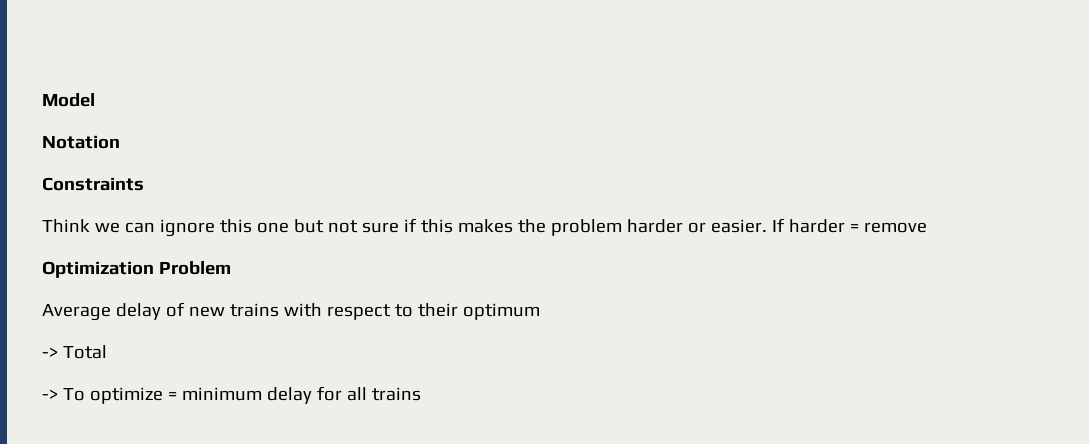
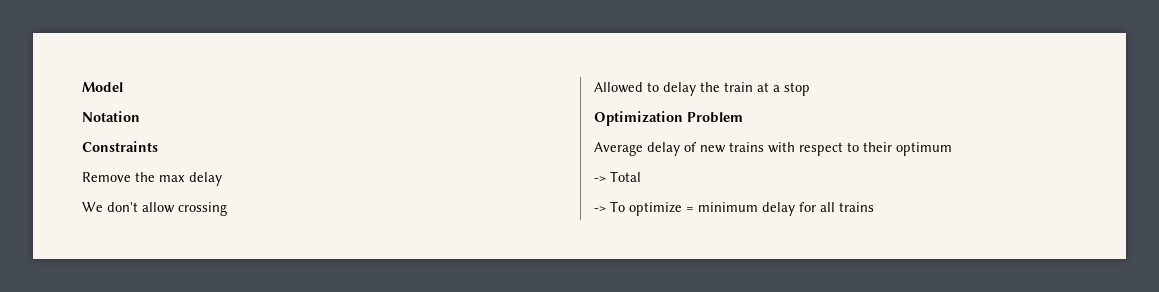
[42,218,927,237] Think we can ignore this one but not sure if this makes the problem harder or easier. If harder = remove -> [82,172,222,186] [82,202,227,216] [594,82,810,96] Remove the max delay // We don't allow crossing // Allowed to delay the train at a stop

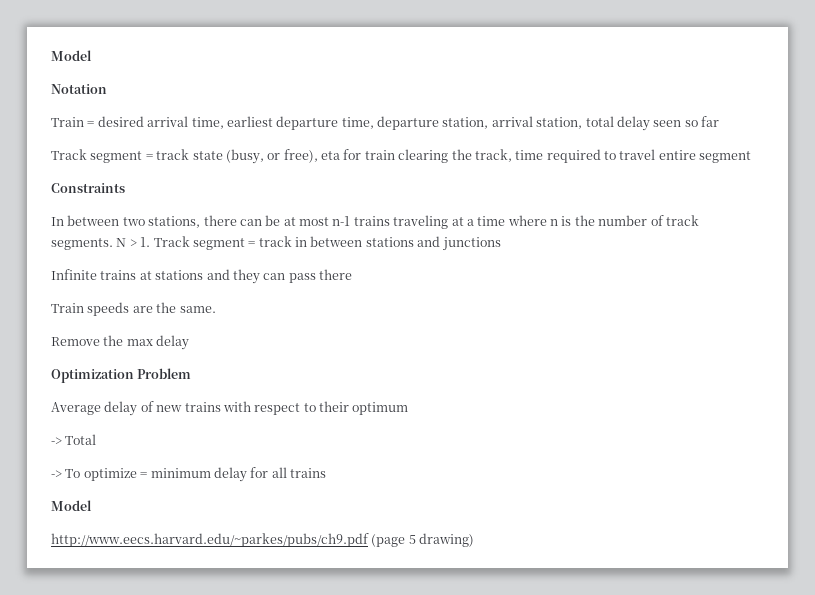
[82,141,158,152] [82,172,222,186] [82,202,227,216] [594,82,810,96] Constraints // Remove the max delay // We don't allow crossing // Allowed to delay the train at a stop -> [51,116,719,131] [51,149,752,164] [51,183,125,193] [51,215,699,229] [51,236,501,251] [51,269,352,284] [51,302,216,316] [51,335,190,350] Train = desired arrival time, earliest departure time, departure station, arrival station, total delay seen so far // Track segment = track state (busy, or free), eta for train clearing the track, time required to travel entire segment // Constraints // In between two stations, there can be at most n-1 trains traveling at a time where n is the number of track segments. N > 1. Track segment = track in between stations and junctions // Infinite trains at stations and they can pass there // Train speeds are the same. // Remove the max delay
(874, 207) none -> [51,500,92,511] [51,533,475,547] // Model // http://www.eecs.harvard.edu/~parkes/pubs/ch9.pdf (page 5 drawing)

